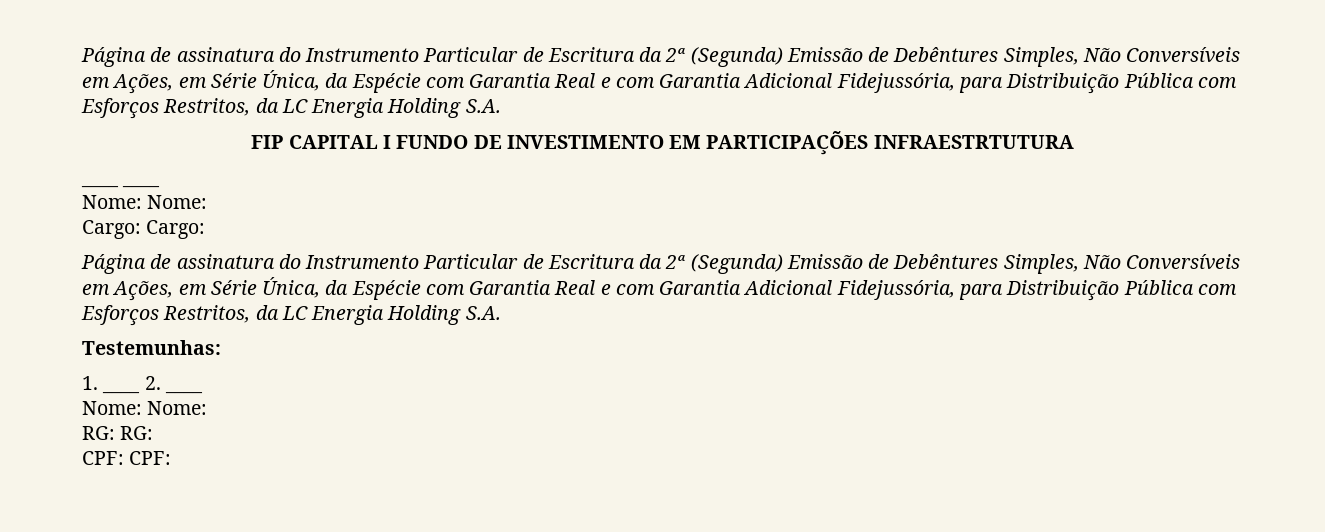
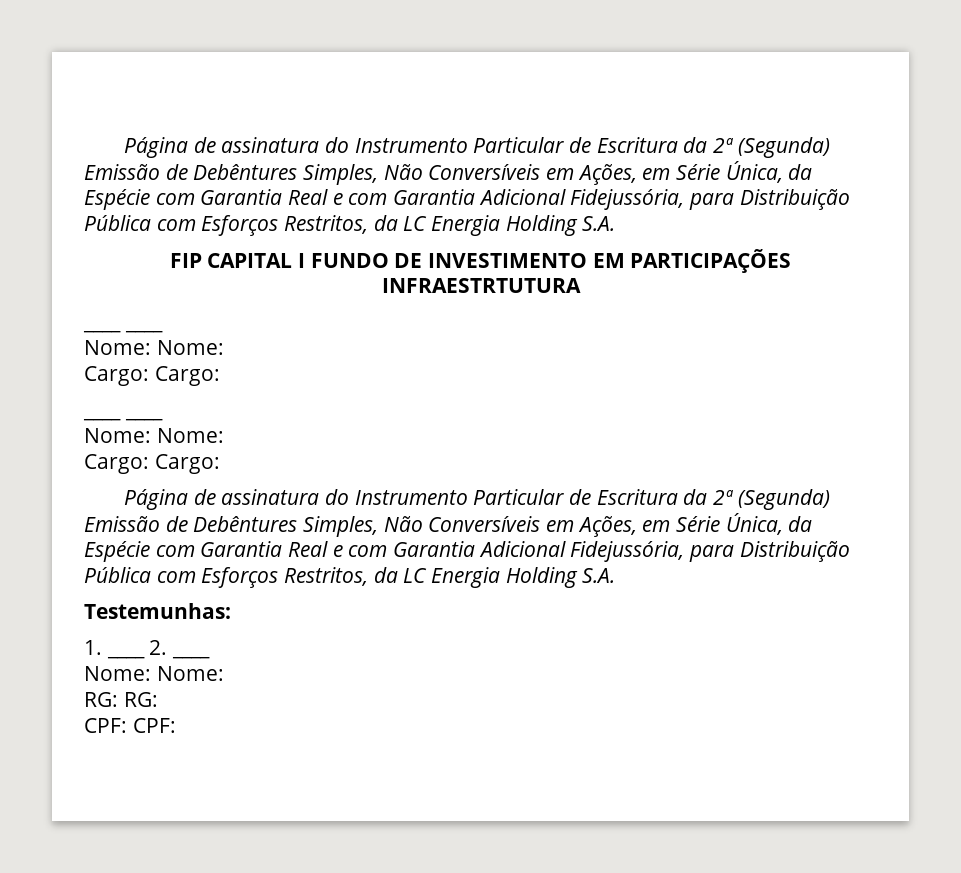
(206, 229) none -> [83,417,163,421] [84,428,224,443] [84,454,220,474] // ____ ____ // Nome: Nome: // Cargo: Cargo:

